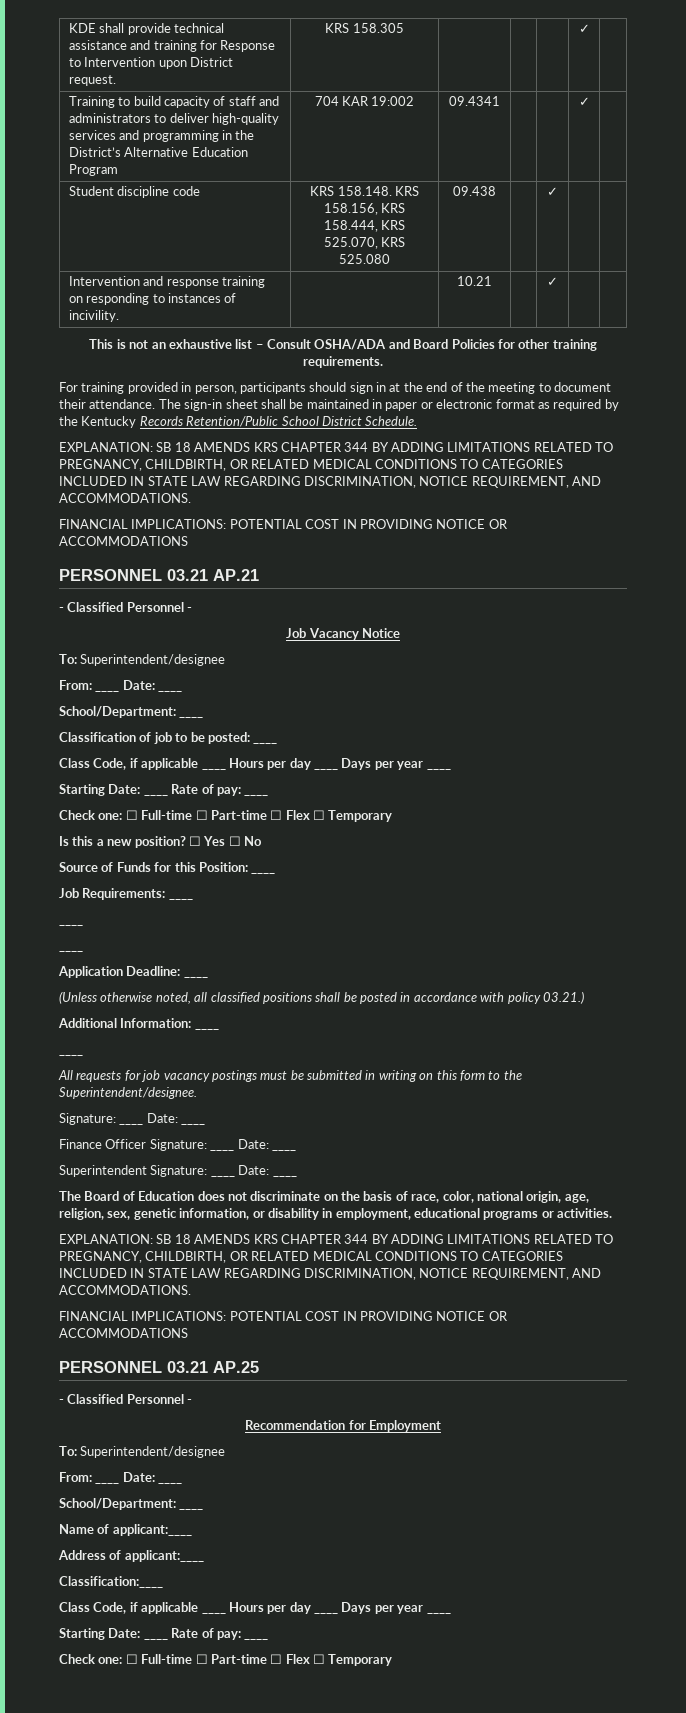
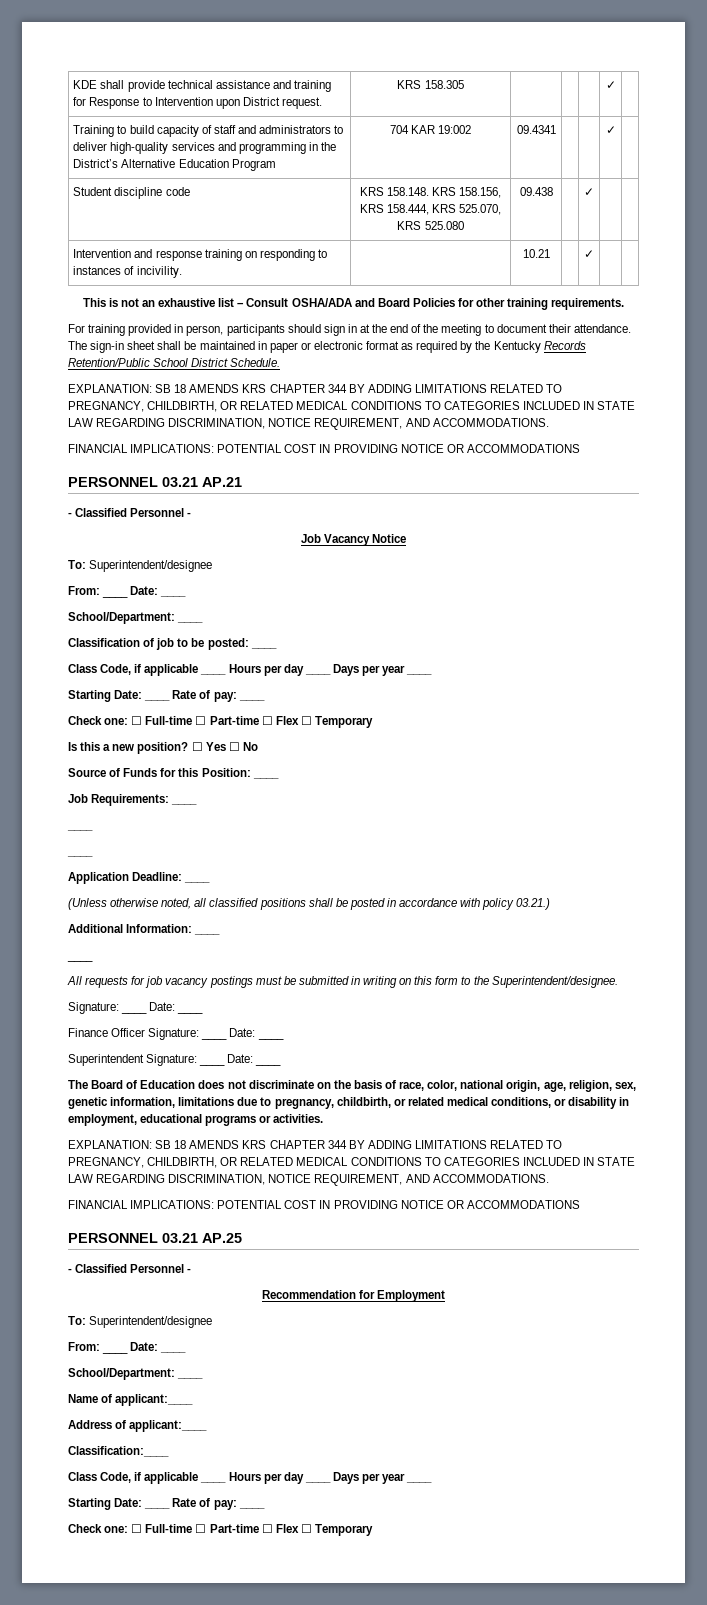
(250, 1214) none -> [178,1097,552,1109] limitations due to pregnancy, childbirth, or related medical conditions,

